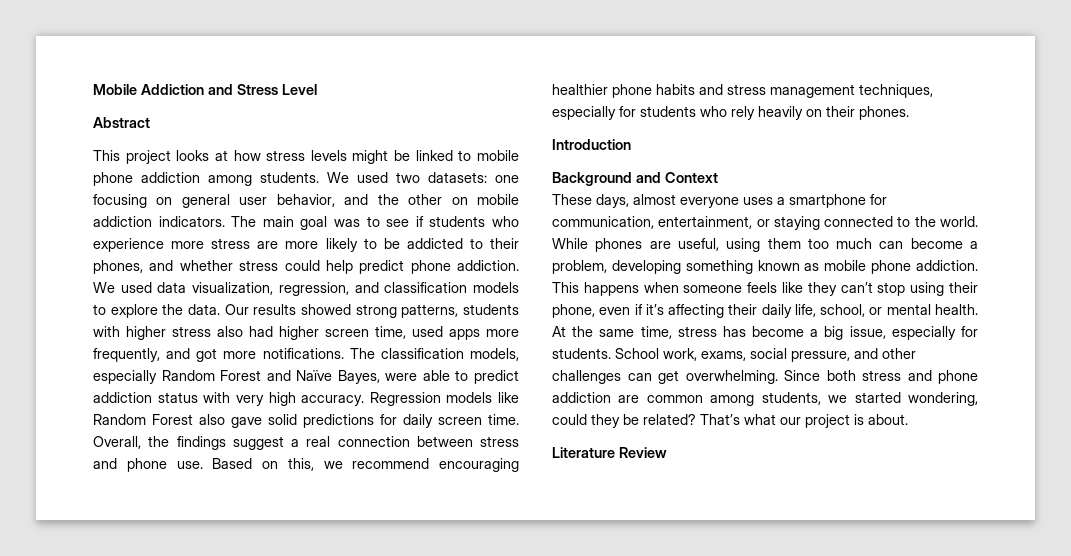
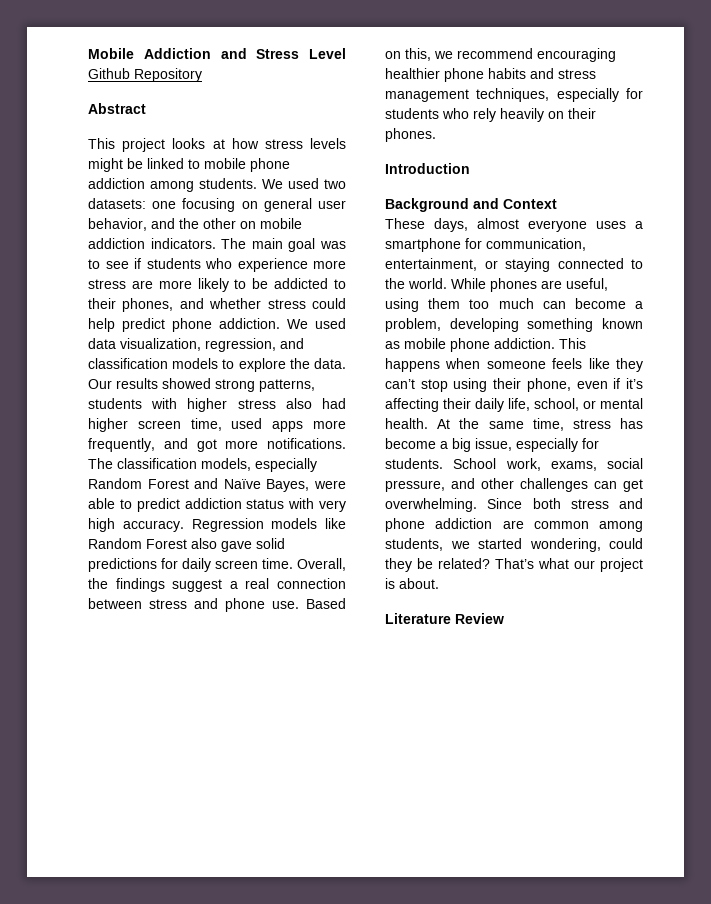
(317, 89) none -> [88,68,202,82] Github Repository

